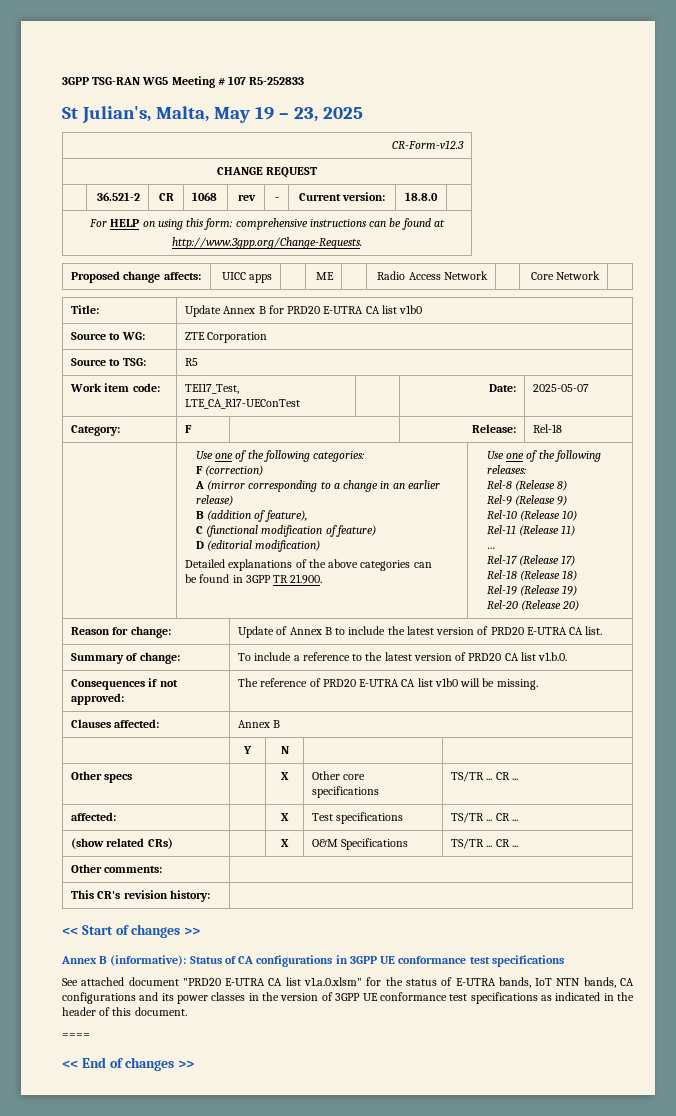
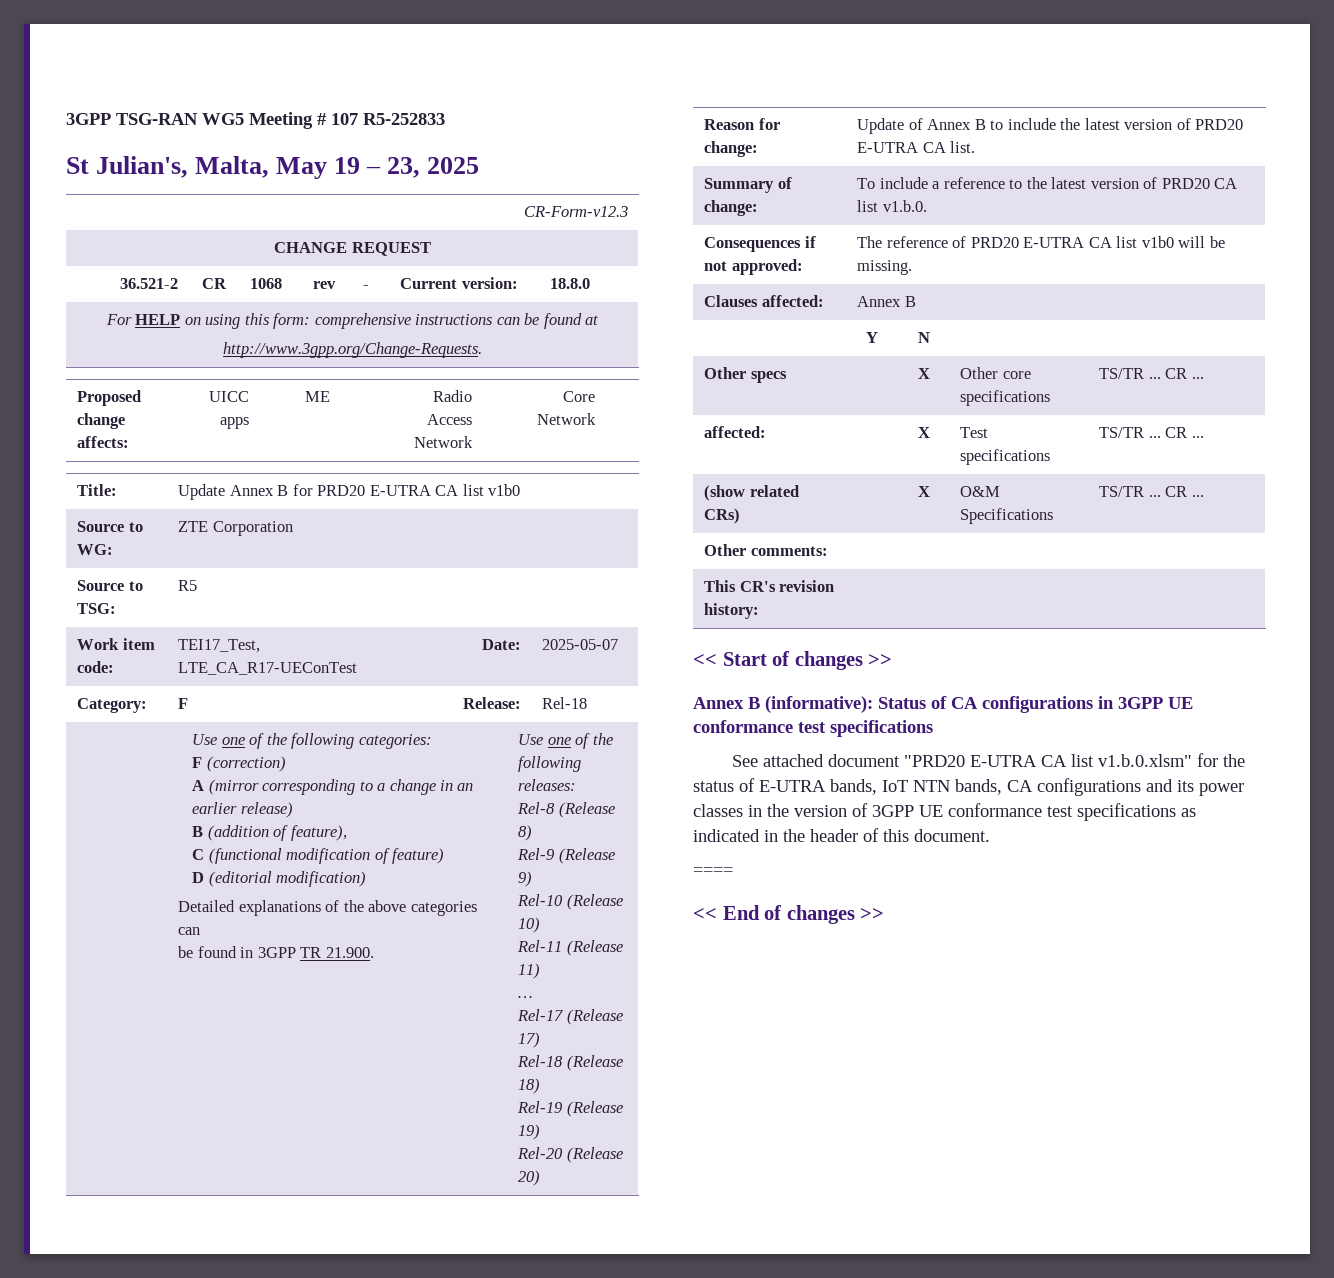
[304,977,363,986] v1.a.0.xlsm" -> [1098,754,1193,767] v1.b.0.xlsm"

